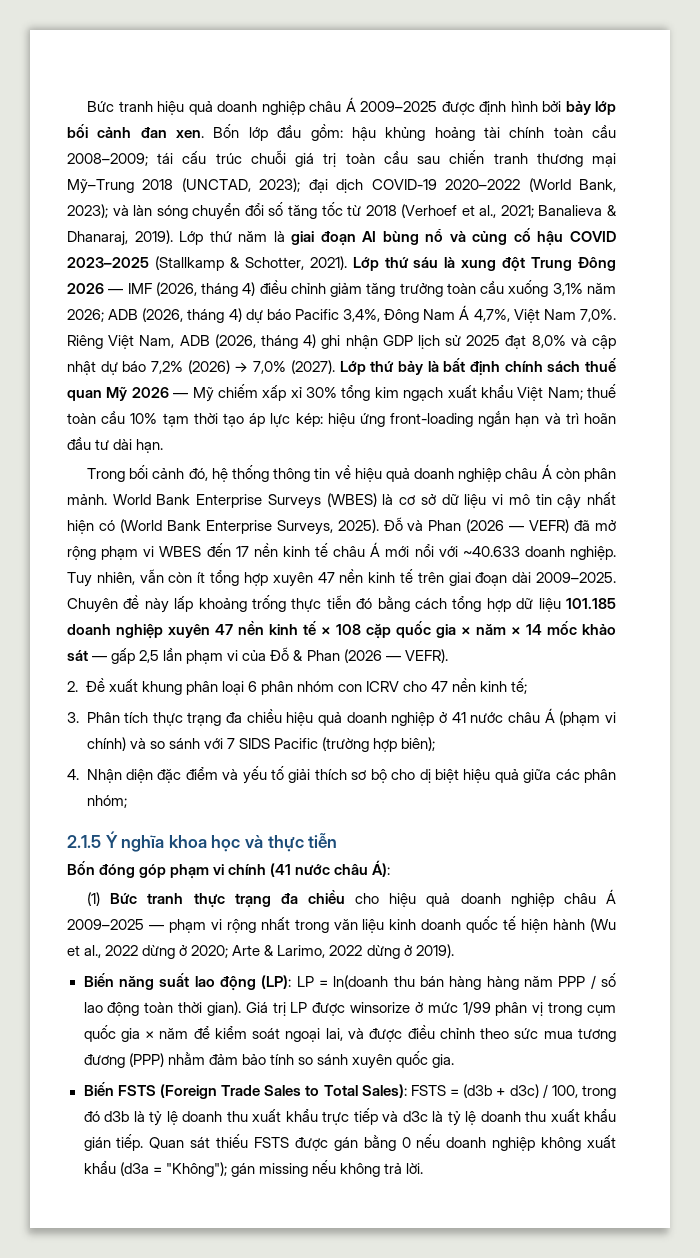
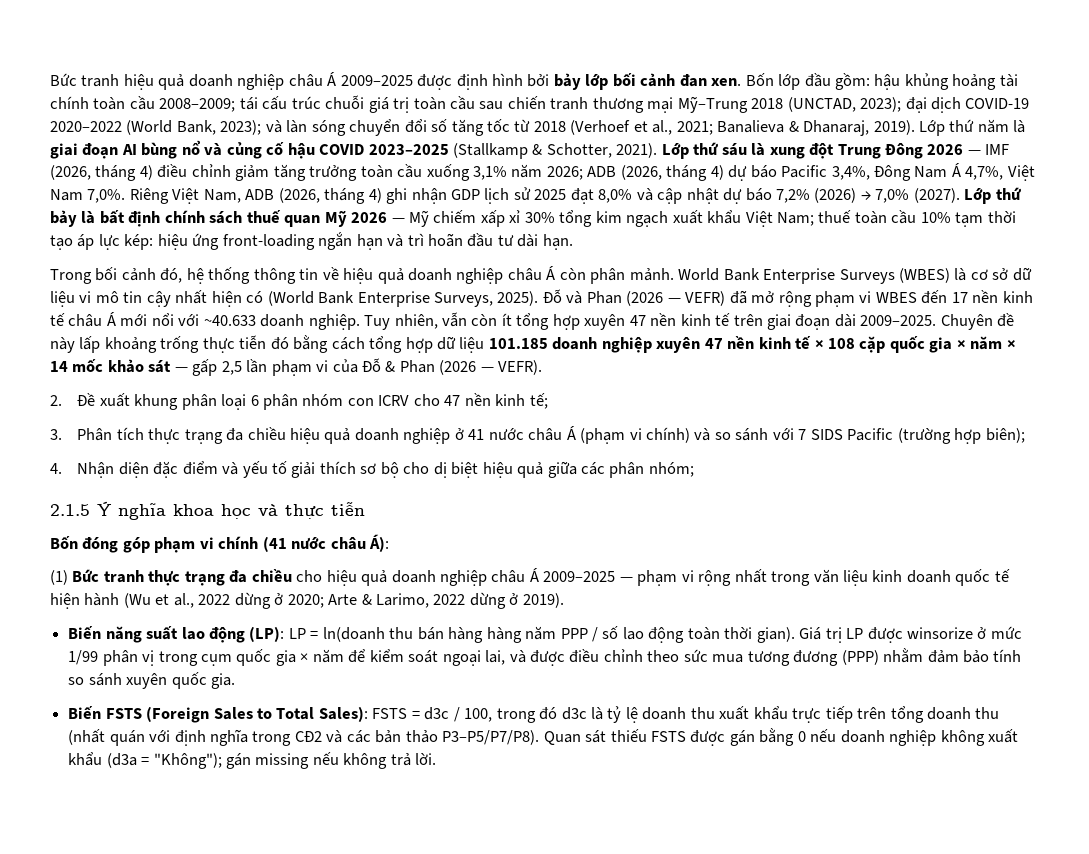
[220,1085,260,1096] Trade -> (210, 714) none
[463,1084,539,1098] (d3b + d3c) -> [424,707,450,720] d3c
[104,1111,129,1122] d3b -> [561,707,587,720] d3c
[382,1109,616,1126] [83,1134,144,1151] và d3c là tỷ lệ doanh thu xuất khẩu gián tiếp. -> [857,706,1000,723] [68,729,540,746] trên tổng doanh thu (nhất quán với định nghĩa trong CĐ2 và các bản thảo P3–P5/P7/P8).

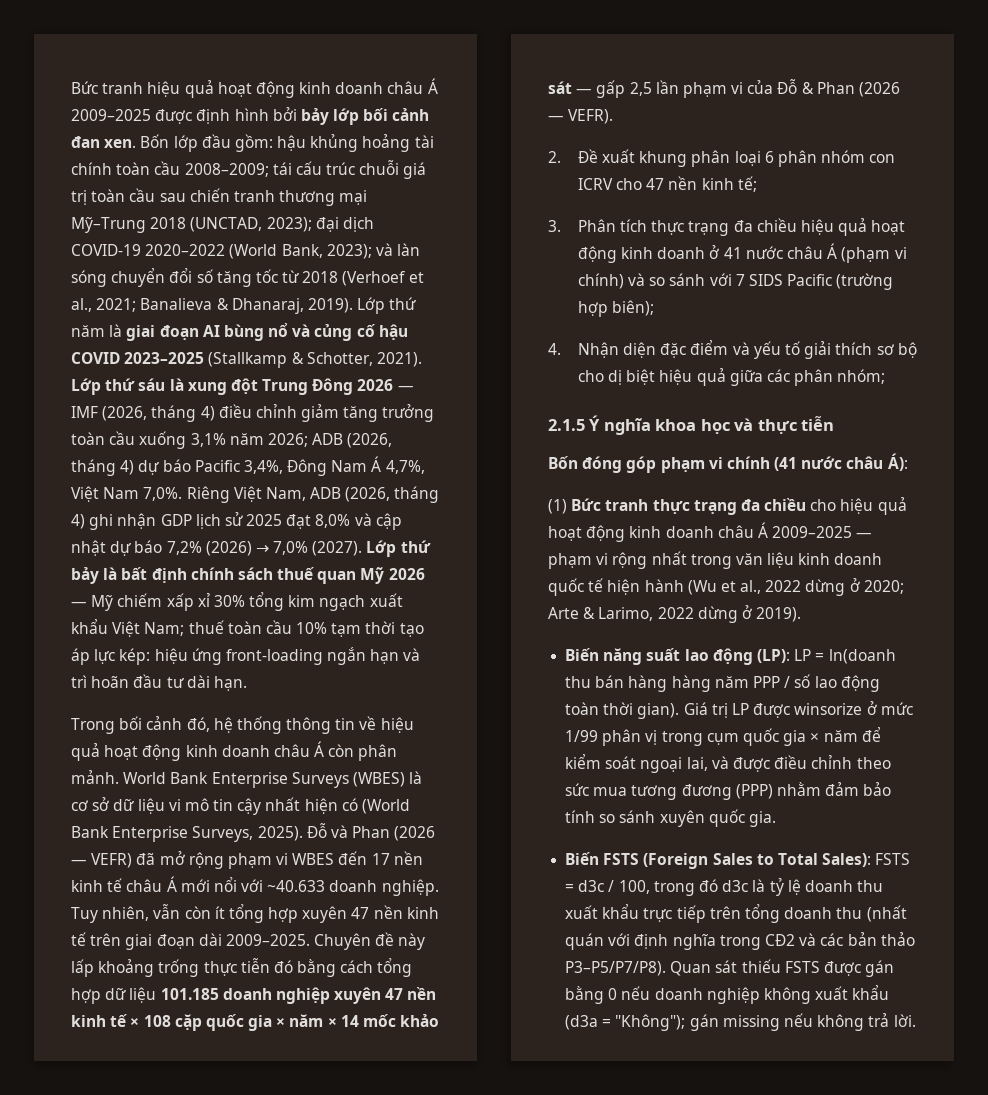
[188,74,285,90] doanh nghiệp -> [217,81,384,98] hoạt động kinh doanh
[408,268,504,284] doanh nghiệp -> [104,744,270,761] hoạt động kinh doanh
[354,428,451,444] doanh nghiệp -> [871,220,906,235] [577,246,706,263] hoạt động kinh doanh
[391,570,488,586] doanh nghiệp -> [548,525,714,542] hoạt động kinh doanh

